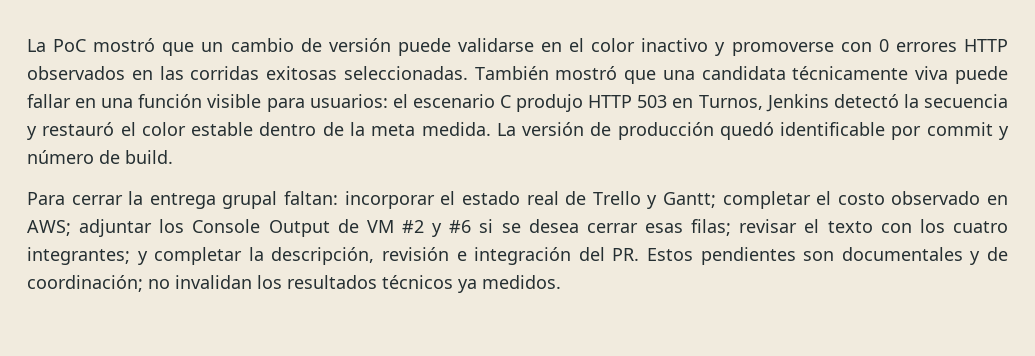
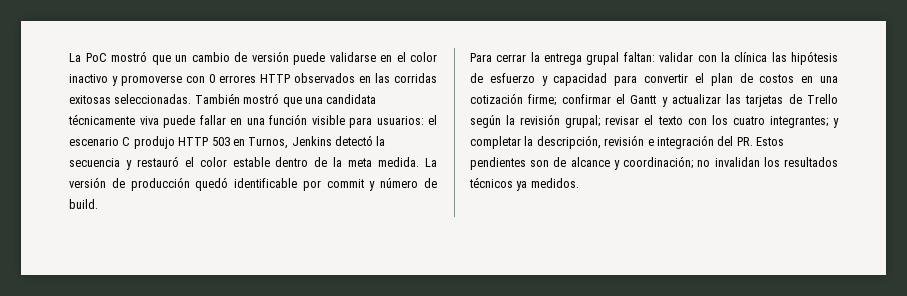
[344,191,1008,209] [27,219,732,237] incorporar el estado real de Trello y Gantt; completar el costo observado en AWS; adjuntar los Console Output de VM #2 y #6 si se desea cerrar esas filas; -> [659,51,838,65] [470,73,838,86] [470,93,838,107] [470,114,601,128] validar con la clínica las hipótesis de esfuerzo y capacidad para convertir el plan de costos en una cotización firme; confirmar el Gantt y actualizar las tarjetas de Trello según la revisión grupal;
[841,247,1009,265] documentales y de -> [553,157,620,170] de alcance y

